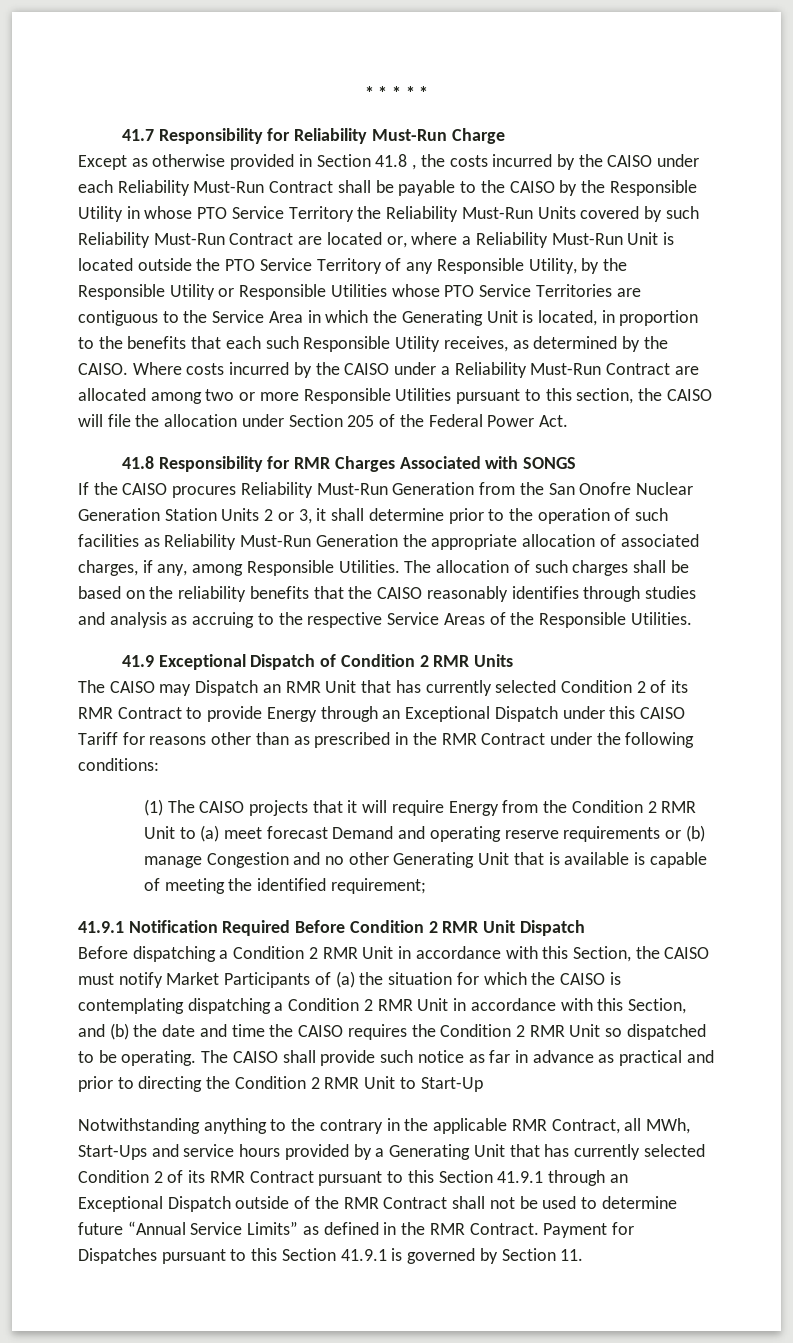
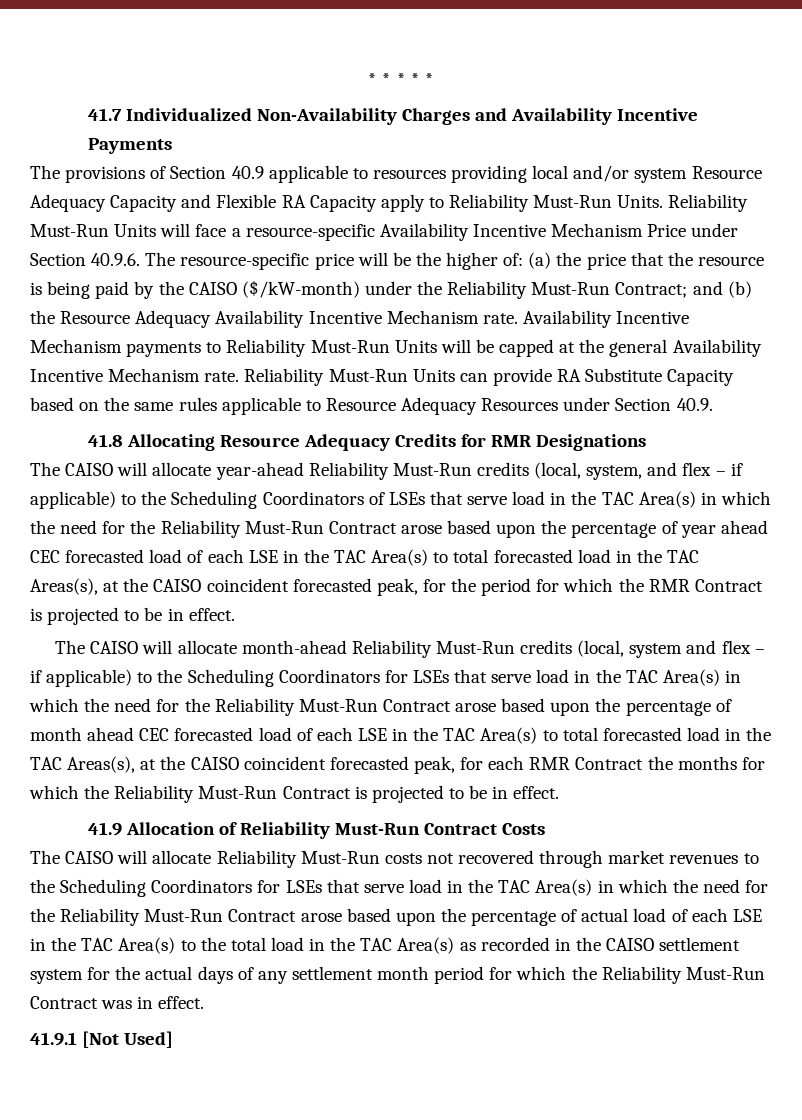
[158,128,505,144] [78,154,700,170] [78,180,697,196] [78,206,699,222] [78,232,674,248] [78,258,627,274] [78,284,641,300] [78,310,699,326] [78,336,668,352] [78,362,699,378] [78,388,712,404] [78,414,568,427] [121,456,576,472] [78,482,693,498] [78,508,669,524] [78,534,699,550] [78,560,689,576] [78,586,696,602] [78,612,692,628] [121,654,513,670] [78,680,689,696] [78,706,685,722] [78,732,695,748] [78,758,159,771] [143,799,697,816] [143,825,705,842] [143,852,707,868] [143,878,426,894] [78,920,585,936] [78,946,710,962] [78,971,621,988] [78,998,686,1014] [78,1023,706,1040] [78,1050,714,1066] [78,1076,483,1092] [78,1118,690,1134] [78,1144,705,1160] [78,1170,628,1186] [78,1196,677,1212] [78,1221,634,1238] [78,1248,584,1264] Responsibility for Reliability Must-Run Charge // Except as otherwise provided in Section 41.8 , the costs incurred by the CAISO under each Reliability Must-Run Contract shall be payable to the CAISO by the Responsible Utility in whose PTO Service Territory the Reliability Must-Run Units covered by such Reliability Must-Run Contract are located or, where a Reliability Must-Run Unit is located outside the PTO Service Territory of any Responsible Utility, by the Responsible Utility or Responsible Utilities whose PTO Service Territories are contiguous to the Service Area in which the Generating Unit is located, in proportion to the benefits that each such Responsible Utility receives, as determined by the CAISO. Where costs incurred by the CAISO under a Reliability Must-Run Contract are allocated among two or more Responsible Utilities pursuant to this section, the CAISO will file the allocation under Section 205 of the Federal Power Act. // 41.8 Responsibility for RMR Charges Associated with SONGS // If the CAISO procures Reliability Must-Run Generation from the San Onofre Nuclear Generation Station Units 2 or 3, it shall determine prior to the operation of such facilities as Reliability Must-Run Generation the appropriate allocation of associated charges, if any, among Responsible Utilities. The allocation of such charges shall be based on the reliability benefits that the CAISO reasonably identifies through studies and analysis as accruing to the respective Service Areas of the Responsible Utilities. // 41.9 Exceptional Dispatch of Condition 2 RMR Units // The CAISO may Dispatch an RMR Unit that has currently selected Condition 2 of its RMR Contract to provide Energy through an Exceptional Dispatch under this CAISO Tariff for reasons other than as prescribed in the RMR Contract under the following conditions: // (1) The CAISO projects that it will require Energy from the Condition 2 RMR Unit to (a) meet forecast Demand and operating reserve requirements or (b) manage Congestion and no other Generating Unit that is available is capable of meeting the identified requirement; // 41.9.1 Notification Required Before Condition 2 RMR Unit Dispatch // Before dispatching a Condition 2 RMR Unit in accordance with this Section, the CAISO must notify Market Participants of (a) the situation for which the CAISO is contemplating dispatching a Condition 2 RMR Unit in accordance with this Section, and (b) the date and time the CAISO requires the Condition 2 RMR Unit so dispatched to be operating. The CAISO shall provide such notice as far in advance as practical and prior to directing the Condition 2 RMR Unit to Start-Up // Notwithstanding anything to the contrary in the applicable RMR Contract, all MWh, Start-Ups and service hours provided by a Generating Unit that has currently selected Condition 2 of its RMR Contract pursuant to this Section 41.9.1 through an Exceptional Dispatch outside of the RMR Contract shall not be used to determine future “Annual Service Limits” as defined in the RMR Contract. Payment for Dispatches pursuant to this Section 41.9.1 is governed by Section 11. -> [125,108,699,125] [87,138,172,154] [30,165,762,183] [30,194,749,212] [30,223,739,241] [30,252,764,270] [30,280,752,299] [30,310,690,328] [30,339,762,357] [30,368,735,386] [30,397,713,415] [87,434,647,451] [30,462,743,480] [30,491,771,509] [30,520,768,538] [30,549,700,566] [30,578,763,596] [30,607,235,625] [55,640,765,658] [30,669,741,687] [29,698,732,716] [30,727,772,744] [30,756,765,774] [29,785,560,803] [87,822,546,839] [30,850,759,868] [30,879,769,897] [30,908,762,926] [30,937,741,954] [30,966,765,984] [30,996,205,1009] [30,1031,174,1048] Individualized Non-Availability Charges and Availability Incentive Payments // The provisions of Section 40.9 applicable to resources providing local and/or system Resource Adequacy Capacity and Flexible RA Capacity apply to Reliability Must-Run Units. Reliability Must-Run Units will face a resource-specific Availability Incentive Mechanism Price under Section 40.9.6. The resource-specific price will be the higher of: (a) the price that the resource is being paid by the CAISO ($/kW-month) under the Reliability Must-Run Contract; and (b) the Resource Adequacy Availability Incentive Mechanism rate. Availability Incentive Mechanism payments to Reliability Must-Run Units will be capped at the general Availability Incentive Mechanism rate. Reliability Must-Run Units can provide RA Substitute Capacity based on the same rules applicable to Resource Adequacy Resources under Section 40.9. // 41.8 Allocating Resource Adequacy Credits for RMR Designations // The CAISO will allocate year-ahead Reliability Must-Run credits (local, system, and flex – if applicable) to the Scheduling Coordinators of LSEs that serve load in the TAC Area(s) in which the need for the Reliability Must-Run Contract arose based upon the percentage of year ahead CEC forecasted load of each LSE in the TAC Area(s) to total forecasted load in the TAC Areas(s), at the CAISO coincident forecasted peak, for the period for which the RMR Contract is projected to be in effect. // The CAISO will allocate month-ahead Reliability Must-Run credits (local, system and flex – if applicable) to the Scheduling Coordinators for LSEs that serve load in the TAC Area(s) in which the need for the Reliability Must-Run Contract arose based upon the percentage of month ahead CEC forecasted load of each LSE in the TAC Area(s) to total forecasted load in the TAC Areas(s), at the CAISO coincident forecasted peak, for each RMR Contract the months for which the Reliability Must-Run Contract is projected to be in effect. // 41.9 Allocation of Reliability Must-Run Contract Costs // The CAISO will allocate Reliability Must-Run costs not recovered through market revenues to the Scheduling Coordinators for LSEs that serve load in the TAC Area(s) in which the need for the Reliability Must-Run Contract arose based upon the percentage of actual load of each LSE in the TAC Area(s) to the total load in the TAC Area(s) as recorded in the CAISO settlement system for the actual days of any settlement month period for which the Reliability Must-Run Contract was in effect. // 41.9.1 [Not Used]

